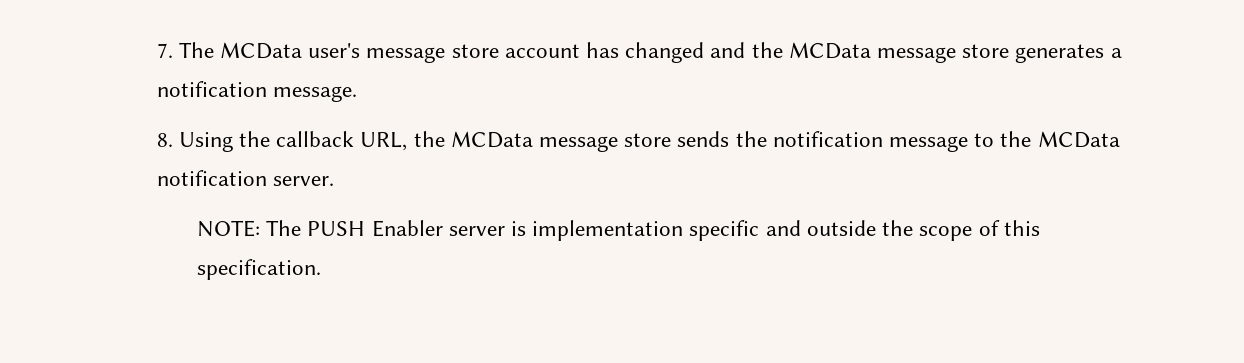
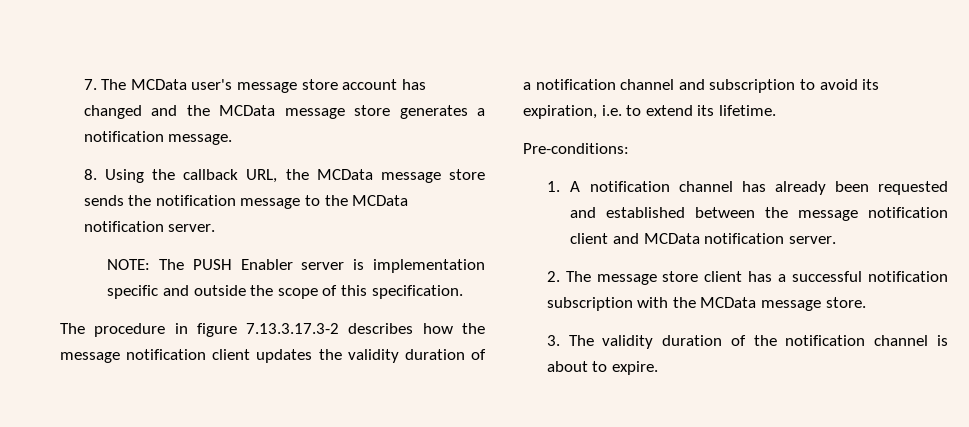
(321, 269) none -> [60,323,485,337] [60,349,487,363] [523,79,880,93] [523,105,776,119] [523,143,629,154] [546,181,948,195] [570,207,948,221] [570,233,836,244] [546,271,948,285] [546,297,866,311] [546,335,948,349] [546,361,658,375] // The procedure in figure 7.13.3.17.3-2 describes how the message notification client updates the validity duration of a notification channel and subscription to avoid its expiration, i.e. to extend its lifetime. // Pre-conditions: // 1. A notification channel has already been requested and established between the message notification client and MCData notification server. // 2. The message store client has a successful notification subscription with the MCData message store. // 3. The validity duration of the notification channel is about to expire.

